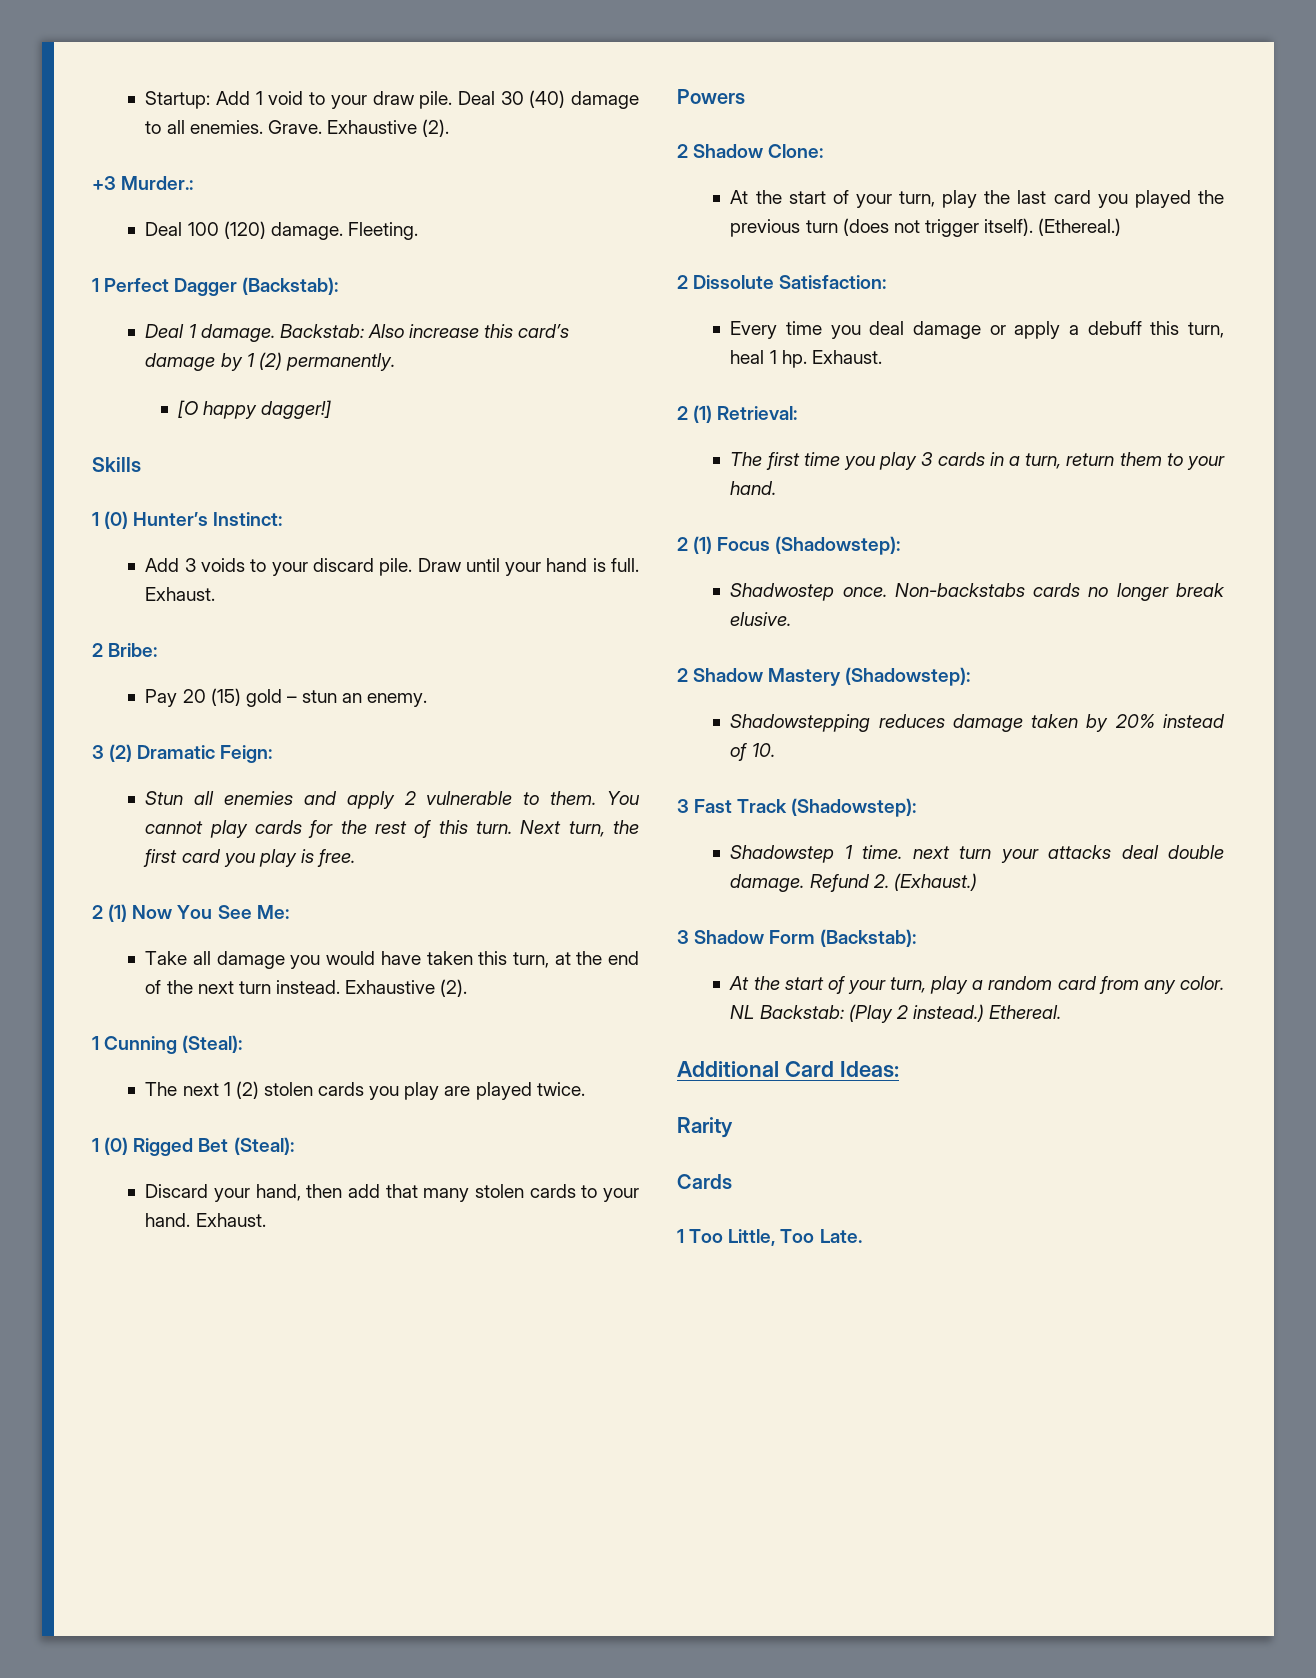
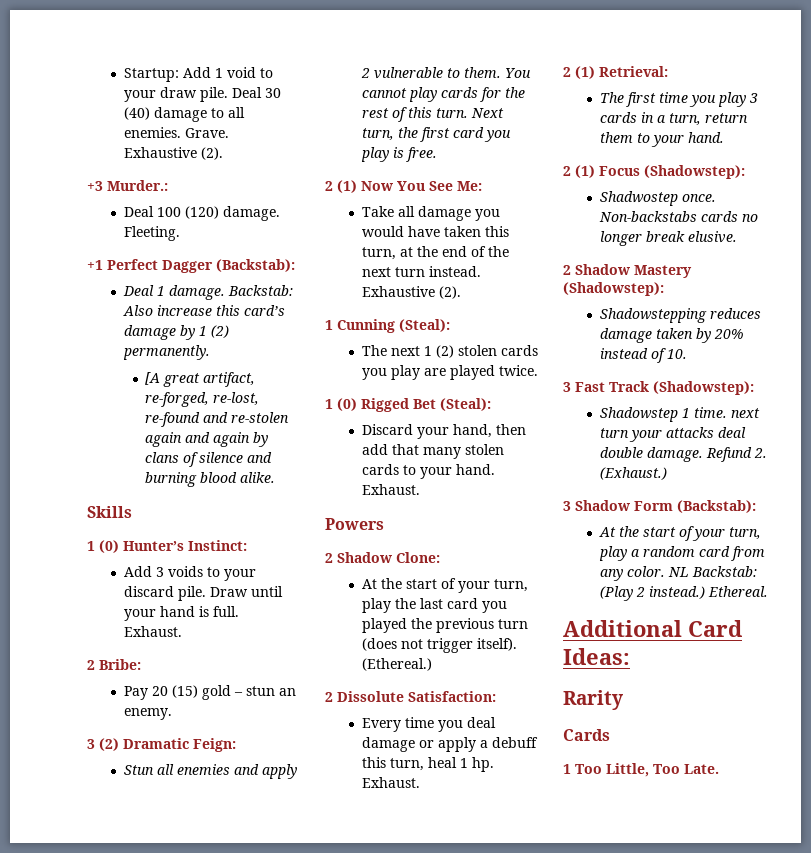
[92,278,99,292] 1 -> [87,260,103,270] +1
[177,400,332,419] [O happy dagger!] -> [145,372,256,387] [145,392,260,407] [145,412,290,427] [145,432,269,447] [145,452,273,467] [145,472,276,487] [A great artifact, re-forged, re-lost, re-found and re-stolen again and again by clans of silence and burning blood alike.

